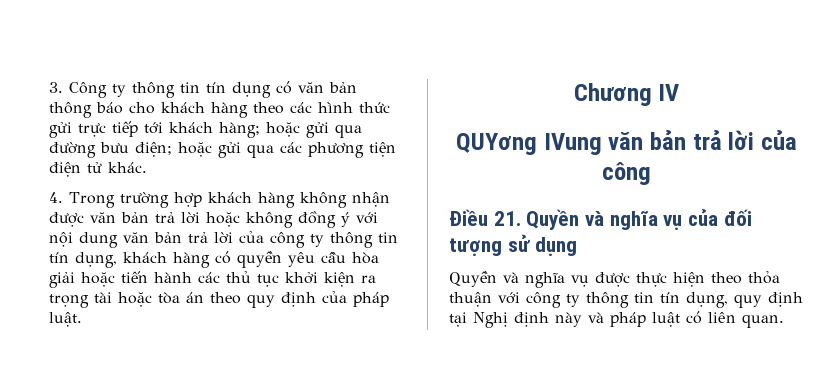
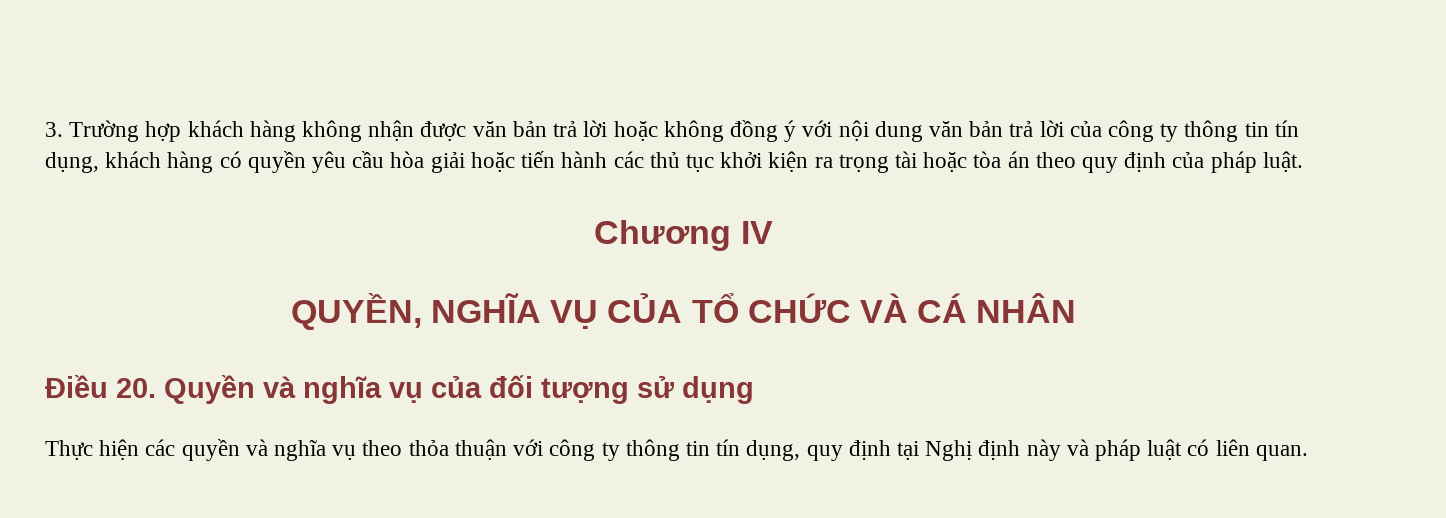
[69,81,357,98] [49,102,390,118] [49,121,362,138] [49,142,396,158] [49,162,147,177] [49,192,169,208] Công ty thông tin tín dụng có văn bản thông báo cho khách hàng theo các hình thức gửi trực tiếp tới khách hàng; hoặc gửi qua đường bưu điện; hoặc gửi qua các phương tiện điện tử khác. // 4. Trong trường -> [69,120,140,142] Trường
[456,130,797,155] [602,162,651,185] QUYơng IVung văn bản trả lời của công -> [290,293,1077,330] QUYỀN, NGHĨA VỤ CỦA TỔ CHỨC VÀ CÁ NHÂN
[493,211,521,226] 21. -> [116,378,156,398] 20.
[449,271,705,288] Quyền và nghĩa vụ được thực hiện -> [45,439,357,461] Thực hiện các quyền và nghĩa vụ

